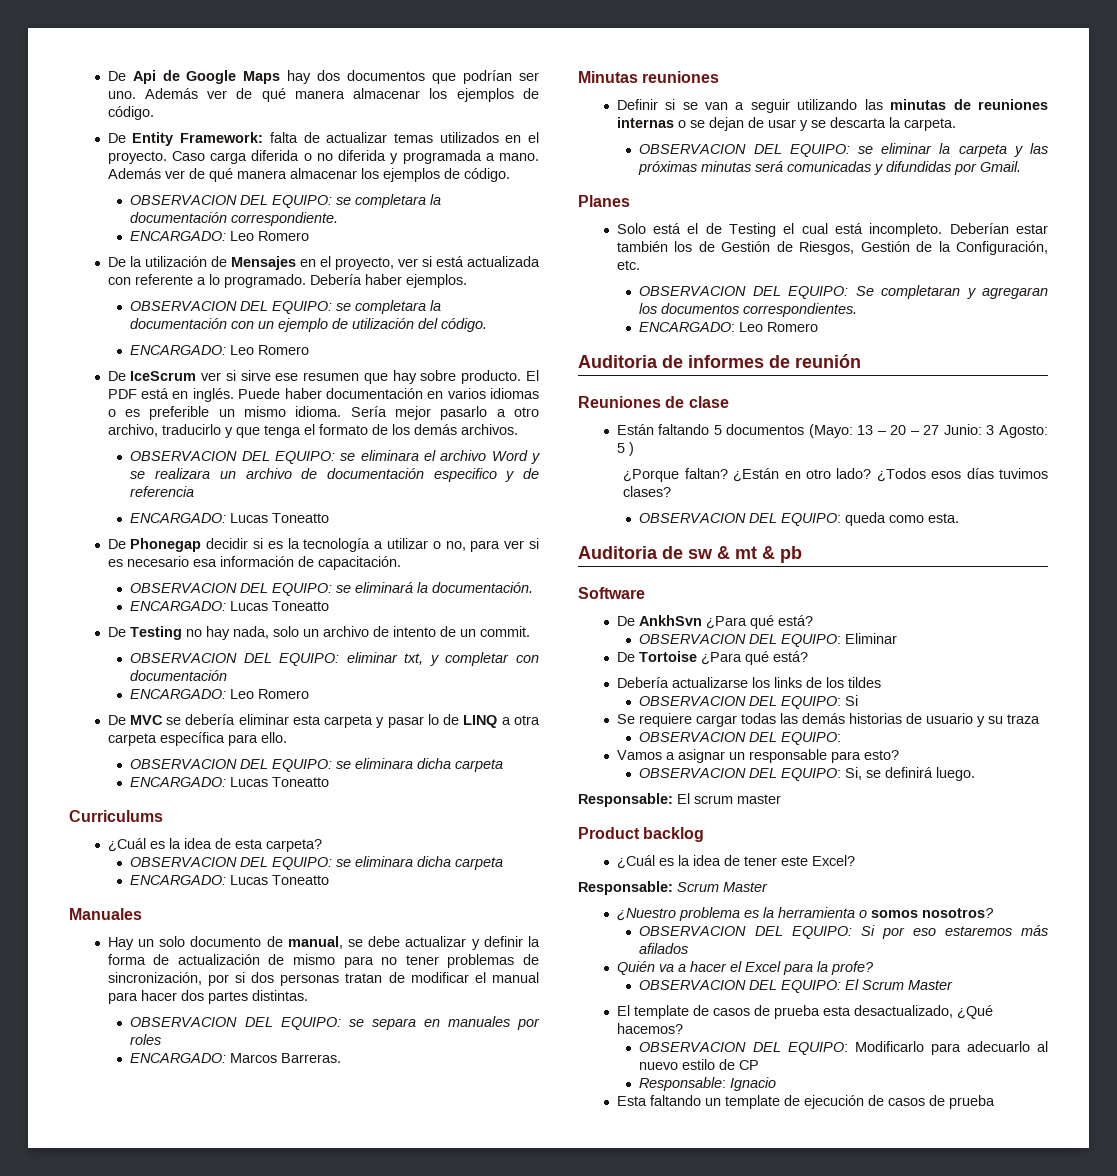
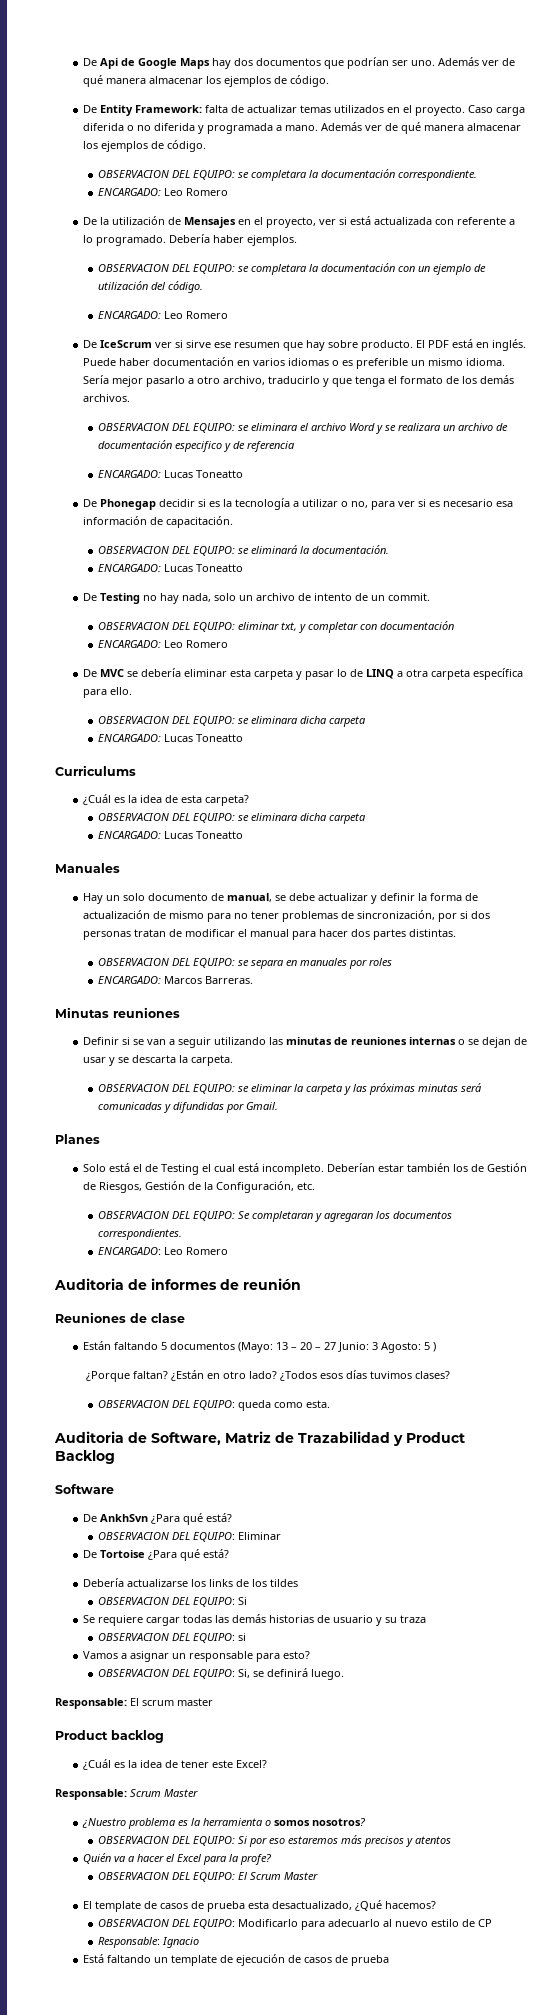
[688,546,802,563] sw & mt & pb -> [151,1431,465,1446] [55,1450,115,1464] Software, Matriz de Trazabilidad y Product Backlog
(842, 738) none -> [238,1633,247,1641] si
[639,943,689,954] afilados -> [364,1836,452,1847] precisos y atentos
[616,1096,647,1106] Esta -> [82,1954,104,1963] Está

